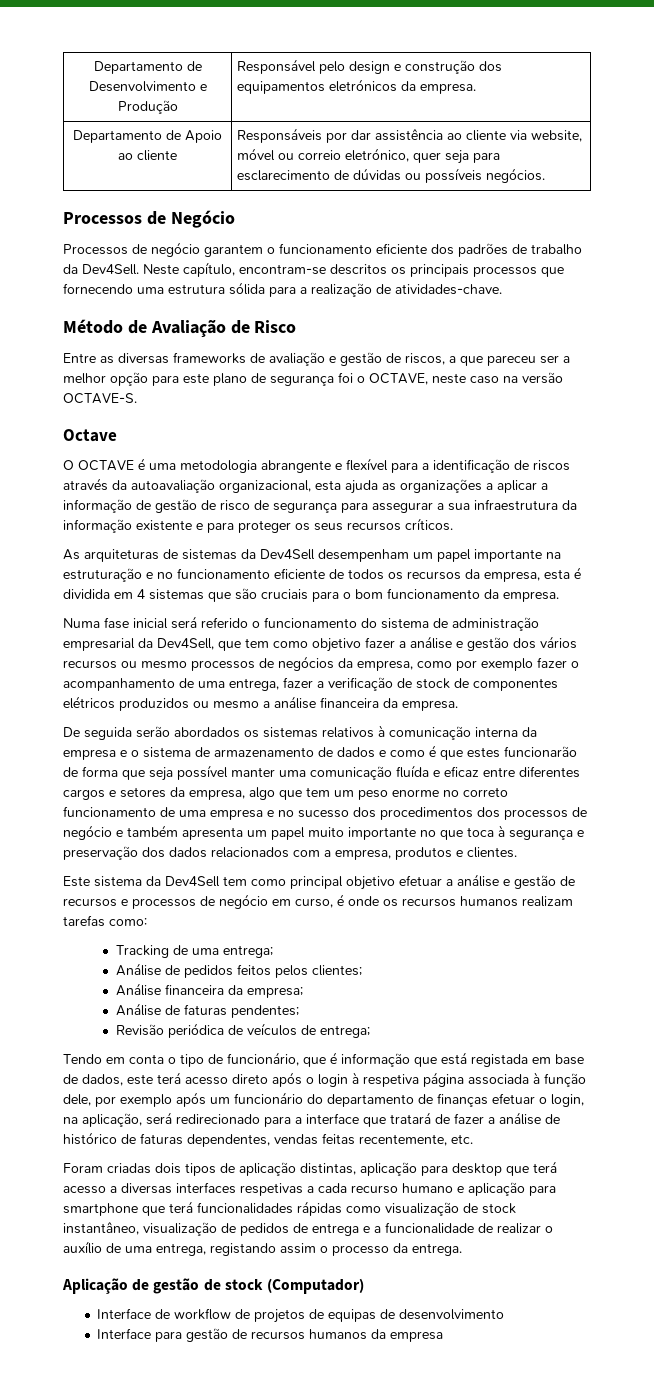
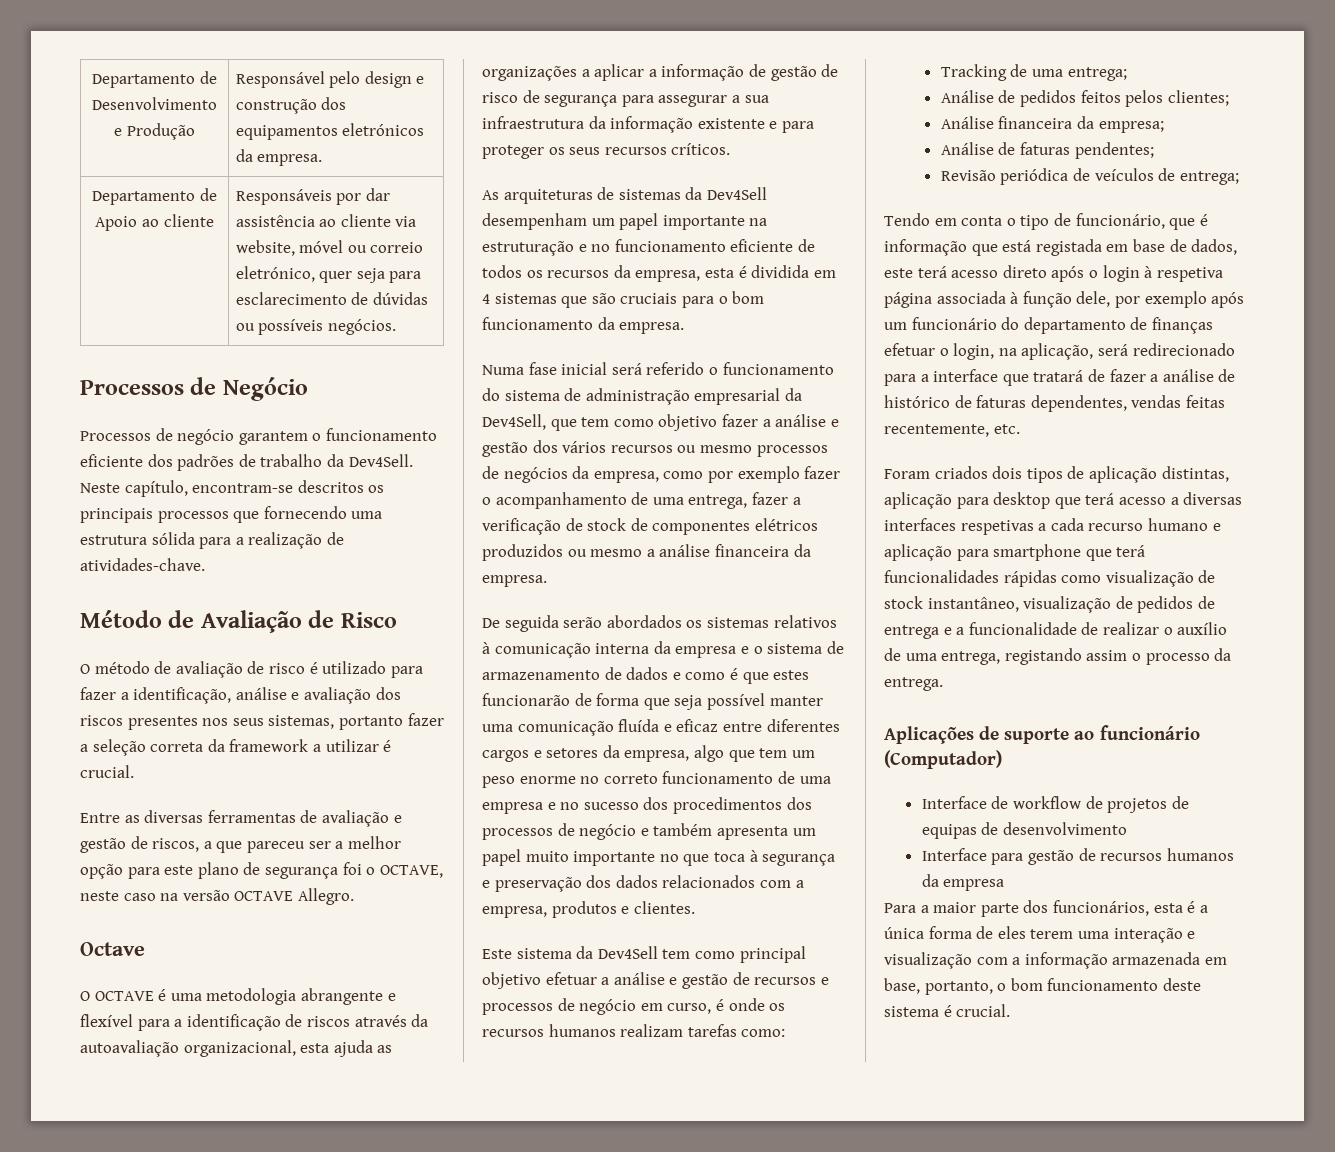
(297, 326) none -> [80,661,423,678] [80,687,401,704] [80,713,444,730] [80,739,392,756] [80,765,134,778] // O método de avaliação de risco é utilizado para fazer a identificação, análise e avaliação dos riscos presentes nos seus sistemas, portanto fazer a seleção correta da framework a utilizar é crucial.
[173,352,246,364] frameworks -> [207,810,296,823] ferramentas
[63,393,137,404] OCTAVE-S. -> [234,888,354,905] OCTAVE Allegro.
[107,1163,151,1174] criadas -> [934,466,988,479] criados
[62,1278,263,1294] Aplicação de gestão de stock -> [884,725,1200,744] Aplicações de suporte ao funcionário
(444, 1336) none -> [884,900,1208,917] [884,926,1196,943] [884,952,1227,969] [884,978,1201,995] [884,1004,1011,1017] // Para a maior parte dos funcionários, esta é a única forma de eles terem uma interação e visualização com a informação armazenada em base, portanto, o bom funcionamento deste sistema é crucial.

